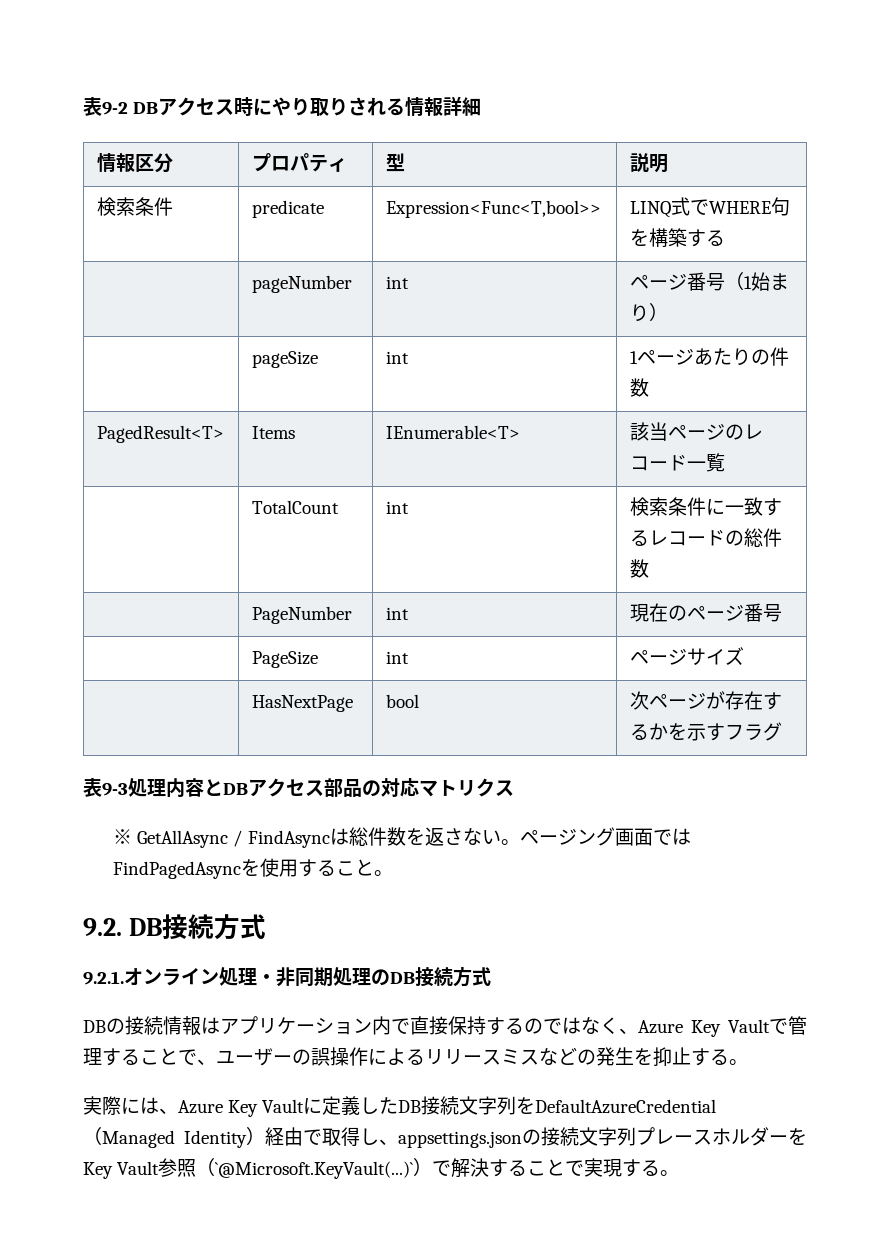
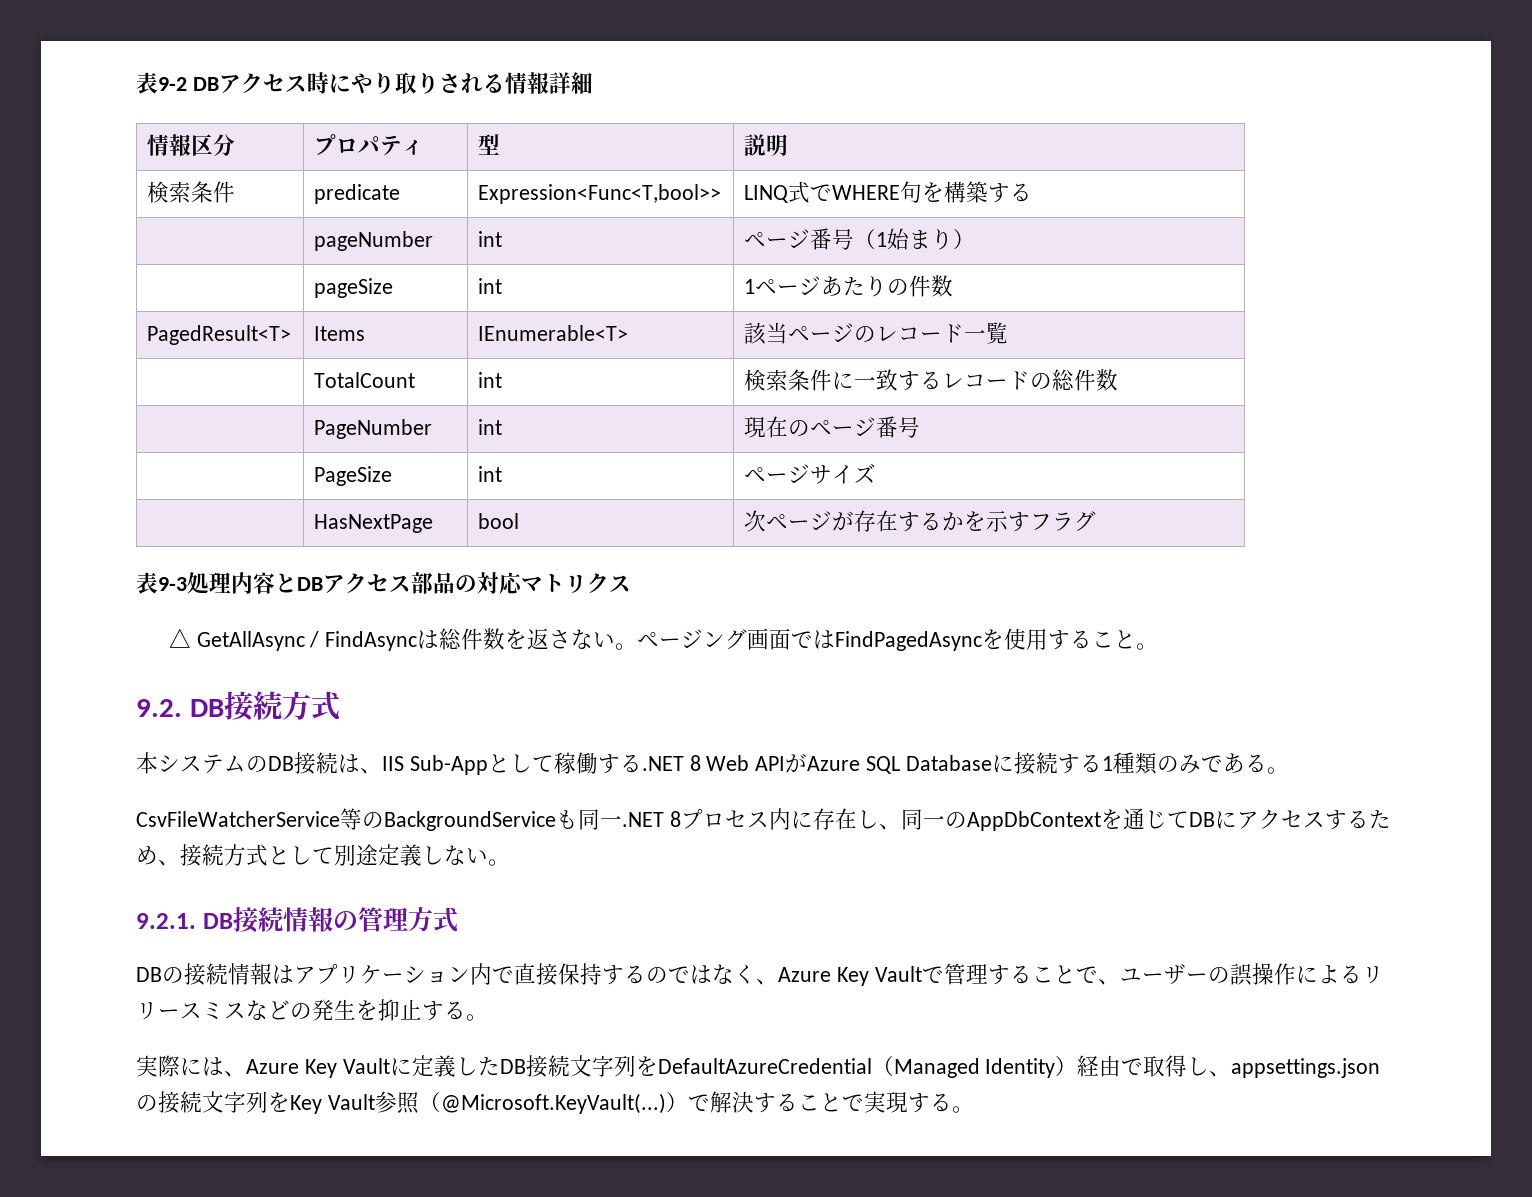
[113,829,133,844] ※ -> [168,628,191,648] △
[83,967,453,987] 9.2.1.オンライン処理・非同期処理のDB接続 -> [136,752,1289,775] [136,808,1391,831] [136,844,510,866] [136,907,408,933] 本システムのDB接続は、IIS Sub-Appとして稼働する.NET 8 Web APIがAzure SQL Databaseに接続する1種類のみである。 // CsvFileWatcherService等のBackgroundServiceも同一.NET 8プロセス内に存在し、同一のAppDbContextを通じてDBにアクセスするため、接続方式として別途定義しない。 // 9.2.1. DB接続情報の管理
[636,1127,788,1146] プレースホルダー -> (268, 1102) none
[215,1161,414,1179] `@Microsoft.KeyVault(...)` -> [440,1093,666,1114] @Microsoft.KeyVault(...)

